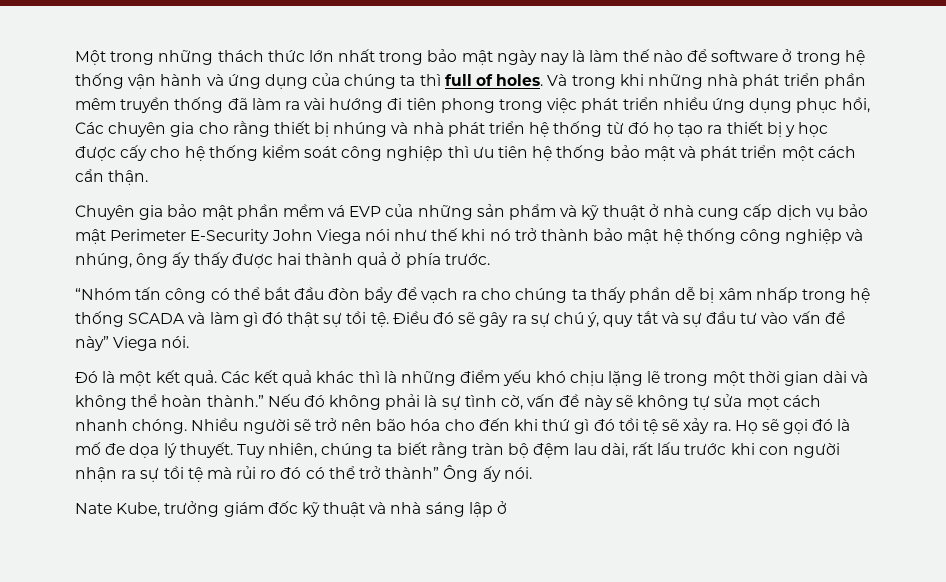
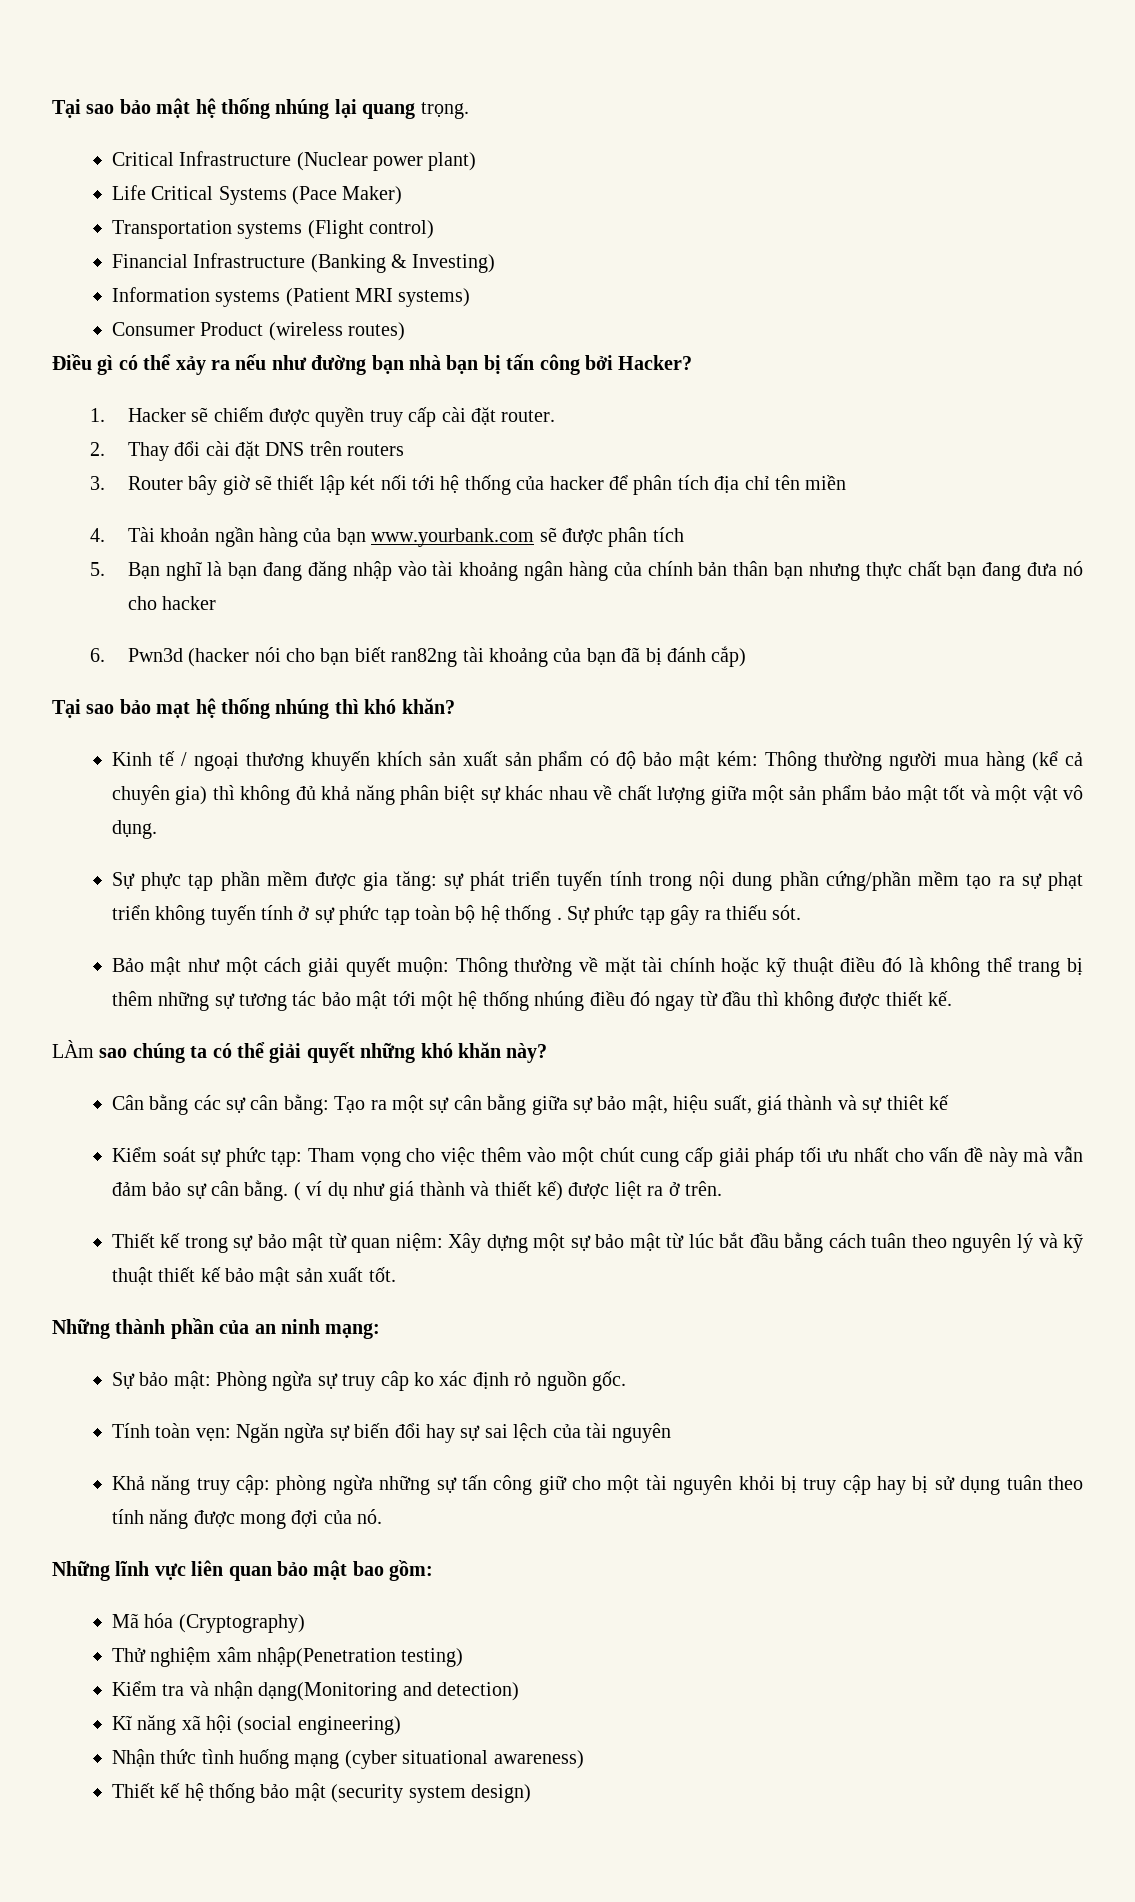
[75,49,865,65] [75,73,866,89] [75,97,870,113] [75,121,829,137] [75,145,856,161] [75,169,149,185] [75,204,868,220] [75,228,864,244] [75,252,490,268] [75,287,871,303] [75,311,845,327] [75,336,190,351] [75,370,869,386] [75,394,821,410] [75,418,851,434] [75,442,840,458] [75,465,532,482] [75,501,508,517] Một trong những thách thức lớn nhất trong bảo mật ngày nay là làm thế nào để software ở trong hệ thống vận hành và ứng dụng của chúng ta thì full of holes. Và trong khi những nhà phát triển phần mêm truyền thống đã làm ra vài hướng đi tiên phong trong việc phát triển nhiều ứng dụng phục hồi, Các chuyên gia cho rằng thiết bị nhúng và nhà phát triển hệ thống từ đó họ tạo ra thiết bị y học được cấy cho hệ thống kiểm soát công nghiệp thì ưu tiên hệ thống bảo mật và phát triển một cách cẩn thận. // Chuyên gia bảo mật phần mềm vá EVP của những sản phẩm và kỹ thuật ở nhà cung cấp dịch vụ bảo mật Perimeter E-Security John Viega nói như thế khi nó trở thành bảo mật hệ thống công nghiệp và nhúng, ông ấy thấy được hai thành quả ở phía trước. // “Nhóm tấn công có thể bắt đầu đòn bẩy để vạch ra cho chúng ta thấy phần dễ bị xâm nhấp trong hệ thống SCADA và làm gì đó thật sự tồi tệ. Điều đó sẽ gây ra sự chú ý, quy tắt và sự đầu tư vào vấn đề này” Viega nói. // Đó là một kết quả. Các kết quả khác thì là những điểm yếu khó chịu lặng lẽ trong một thời gian dài và không thể hoàn thành.” Nếu đó không phải là sự tình cờ, vấn đề này sẽ không tự sửa mọt cách nhanh chóng. Nhiều người sẽ trở nên bão hóa cho đến khi thứ gì đó tồi tệ sẽ xảy ra. Họ sẽ gọi đó là mố đe dọa lý thuyết. Tuy nhiên, chúng ta biết rằng tràn bộ đệm lau dài, rất lấu trước khi con người nhận ra sự tồi tệ mà rủi ro đó có thể trở thành” Ông ấy nói. // Nate Kube, trưởng giám đốc kỹ thuật và nhà sáng lập ở -> [52,98,469,119] [111,151,477,171] [111,185,403,205] [111,220,435,239] [111,253,496,273] [111,287,471,307] [111,322,406,341] [52,354,693,375] [89,407,556,427] [89,441,405,461] [89,475,847,495] [89,527,684,547] [89,561,1084,581] [127,596,217,610] [89,646,747,667] [52,698,455,719] [111,751,1084,771] [111,785,1084,805] [111,820,157,839] [111,871,1084,891] [111,905,802,925] [111,957,1083,977] [111,991,953,1011] [52,1040,548,1063] [111,1094,950,1115] [111,1146,1083,1167] [111,1180,723,1201] [111,1232,1084,1253] [111,1267,396,1285] [52,1318,381,1339] [111,1371,627,1391] [111,1423,672,1443] [111,1475,1084,1495] [111,1509,383,1529] [52,1560,434,1581] [111,1613,305,1633] [111,1647,464,1667] [111,1681,520,1701] [111,1715,401,1735] [111,1749,584,1769] [111,1783,532,1803] Tại sao bảo mật hệ thống nhúng lại quang trọng. // Critical Infrastructure (Nuclear power plant) // Life Critical Systems (Pace Maker) // Transportation systems (Flight control) // Financial Infrastructure (Banking & Investing) // Information systems (Patient MRI systems) // Consumer Product (wireless routes) // Điều gì có thể xảy ra nếu như đường bạn nhà bạn bị tấn công bởi Hacker? // 1. Hacker sẽ chiếm được quyền truy cấp cài đặt router. // 2. Thay đổi cài đặt DNS trên routers // 3. Router bây giờ sẽ thiết lập két nối tới hệ thống của hacker để phân tích địa chỉ tên miền // 4. Tài khoản ngần hàng của bạn www.yourbank.com sẽ được phân tích // 5. Bạn nghĩ là bạn đang đăng nhập vào tài khoảng ngân hàng của chính bản thân bạn nhưng thực chất bạn đang đưa nó cho hacker // 6. Pwn3d (hacker nói cho bạn biết ran82ng tài khoảng của bạn đã bị đánh cắp) // Tại sao bảo mạt hệ thống nhúng thì khó khăn? // Kinh tế / ngoại thương khuyến khích sản xuất sản phẩm có độ bảo mật kém: Thông thường người mua hàng (kể cả chuyên gia) thì không đủ khả năng phân biệt sự khác nhau về chất lượng giữa một sản phẩm bảo mật tốt và một vật vô dụng. // Sự phực tạp phần mềm được gia tăng: sự phát triển tuyến tính trong nội dung phần cứng/phần mềm tạo ra sự phạt triển không tuyến tính ở sự phức tạp toàn bộ hệ thống . Sự phức tạp gây ra thiếu sót. // Bảo mật như một cách giải quyết muộn: Thông thường về mặt tài chính hoặc kỹ thuật điều đó là không thể trang bị thêm những sự tương tác bảo mật tới một hệ thống nhúng điều đó ngay từ đầu thì không được thiết kế. // LÀm sao chúng ta có thể giải quyết những khó khăn này? // Cân bằng các sự cân bằng: Tạo ra một sự cân bằng giữa sự bảo mật, hiệu suất, giá thành và sự thiêt kế // Kiểm soát sự phức tạp: Tham vọng cho việc thêm vào một chút cung cấp giải pháp tối ưu nhất cho vấn đề này mà vẫn đảm bảo sự cân bằng. ( ví dụ như giá thành và thiết kế) được liệt ra ở trên. // Thiết kế trong sự bảo mật từ quan niệm: Xây dựng một sự bảo mật từ lúc bắt đầu bằng cách tuân theo nguyên lý và kỹ thuật thiết kế bảo mật sản xuất tốt. // Những thành phần của an ninh mạng: // Sự bảo mật: Phòng ngừa sự truy câp ko xác định rỏ nguồn gốc. // Tính toàn vẹn: Ngăn ngừa sự biến đổi hay sự sai lệch của tài nguyên // Khả năng truy cập: phòng ngừa những sự tấn công giữ cho một tài nguyên khỏi bị truy cập hay bị sử dụng tuân theo tính năng được mong đợi của nó. // Những lĩnh vực liên quan bảo mật bao gồm: // Mã hóa (Cryptography) // Thử nghiệm xâm nhập(Penetration testing) // Kiểm tra và nhận dạng(Monitoring and detection) // Kĩ năng xã hội (social engineering) // Nhận thức tình huống mạng (cyber situational awareness) // Thiết kế hệ thống bảo mật (security system design)

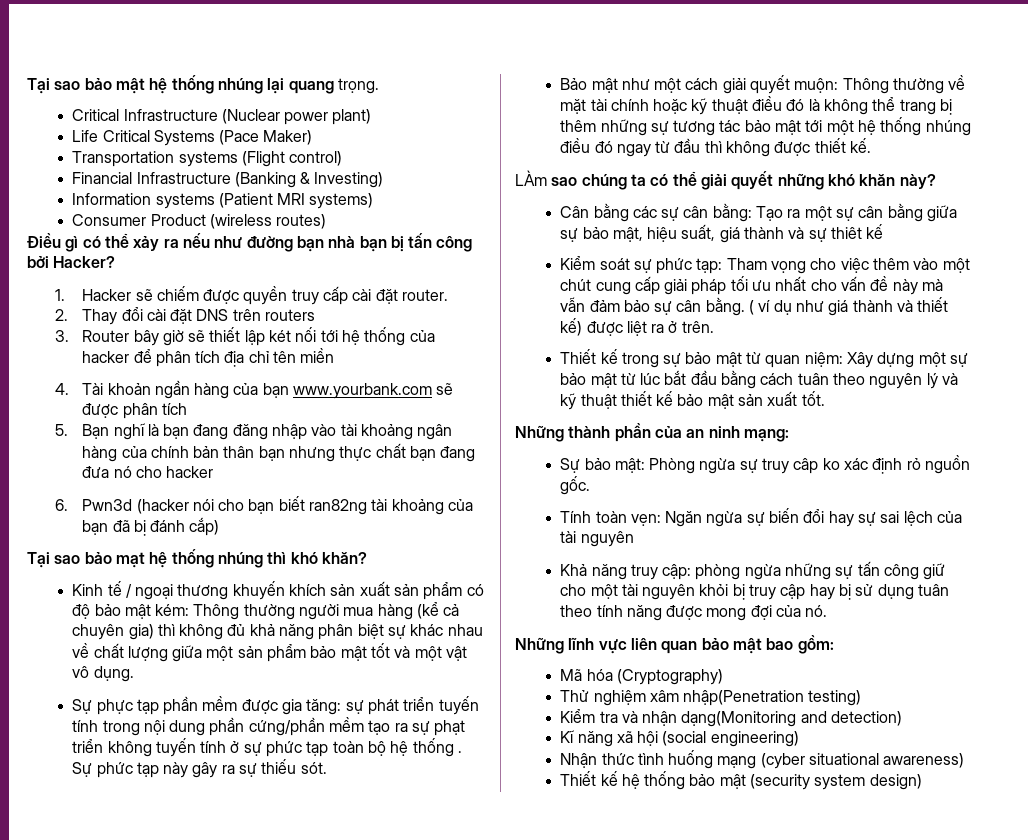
(665, 916) none -> [163,762,189,778] này
(721, 915) none -> [239,763,258,777] sự

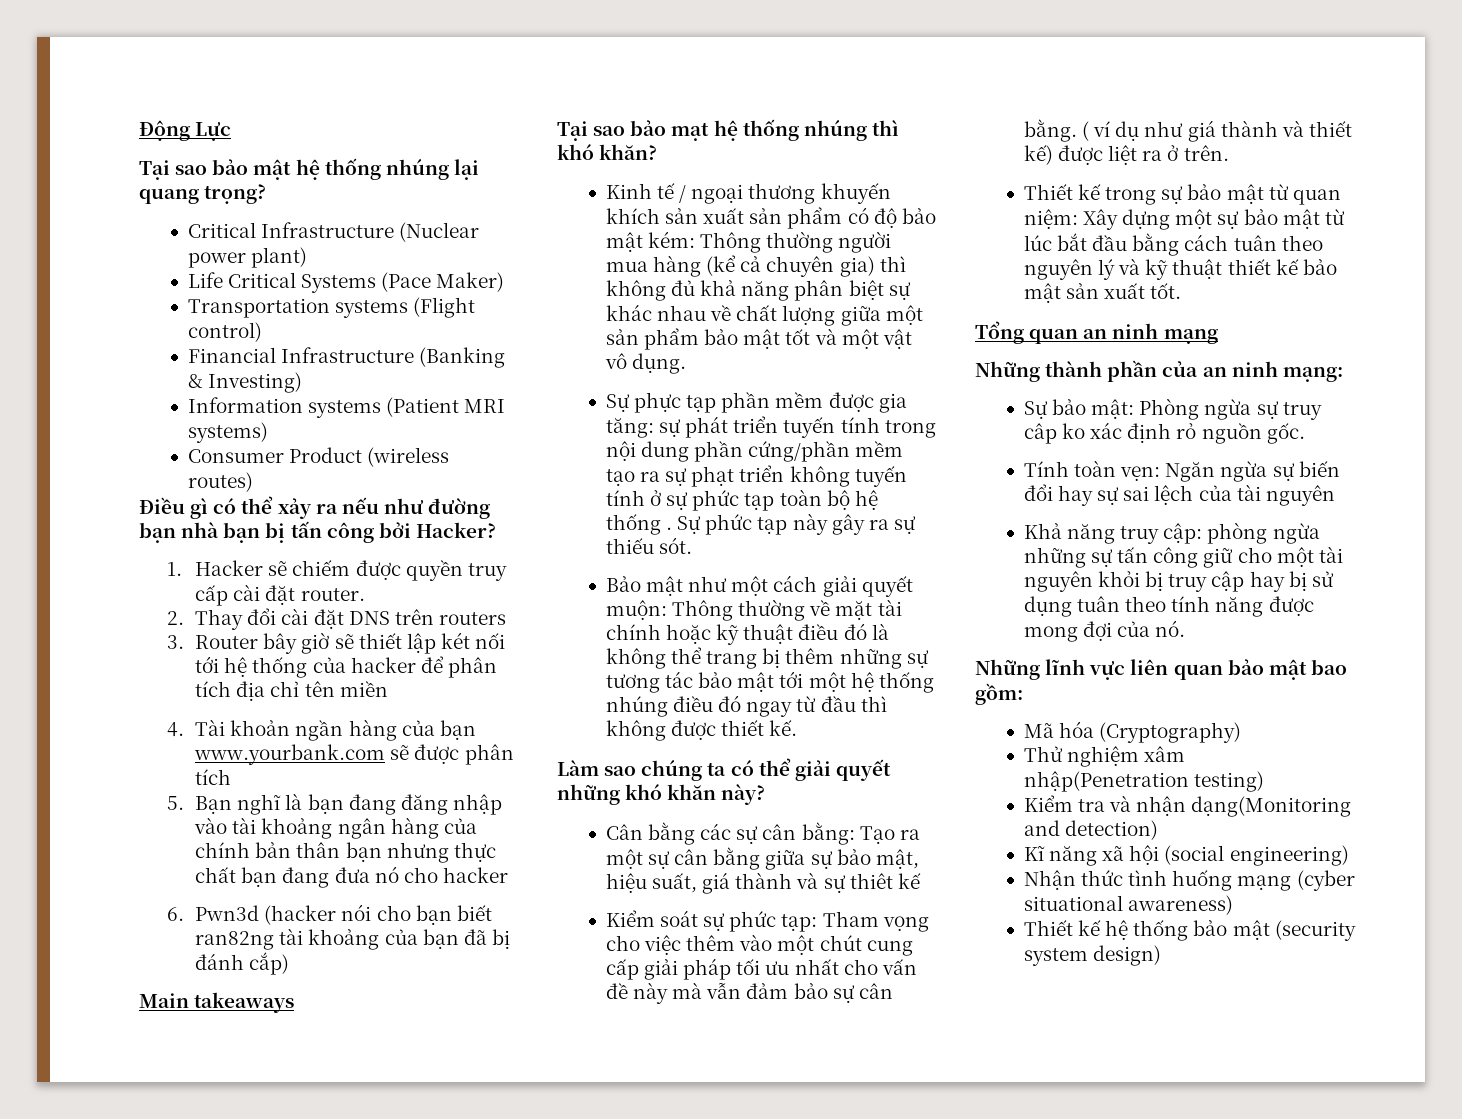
(27, 86) none -> [139,120,232,141] Động Lực //
[337,78,379,94] trọng. -> [204,184,267,204] trọng?
(220, 526) none -> [139,992,295,1013] // Main takeaways
[515,170,547,186] LÀm -> [557,760,599,776] Làm
(825, 398) none -> [975,321,1218,344] // Tổng quan an ninh mạng

